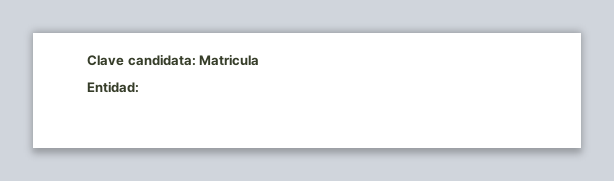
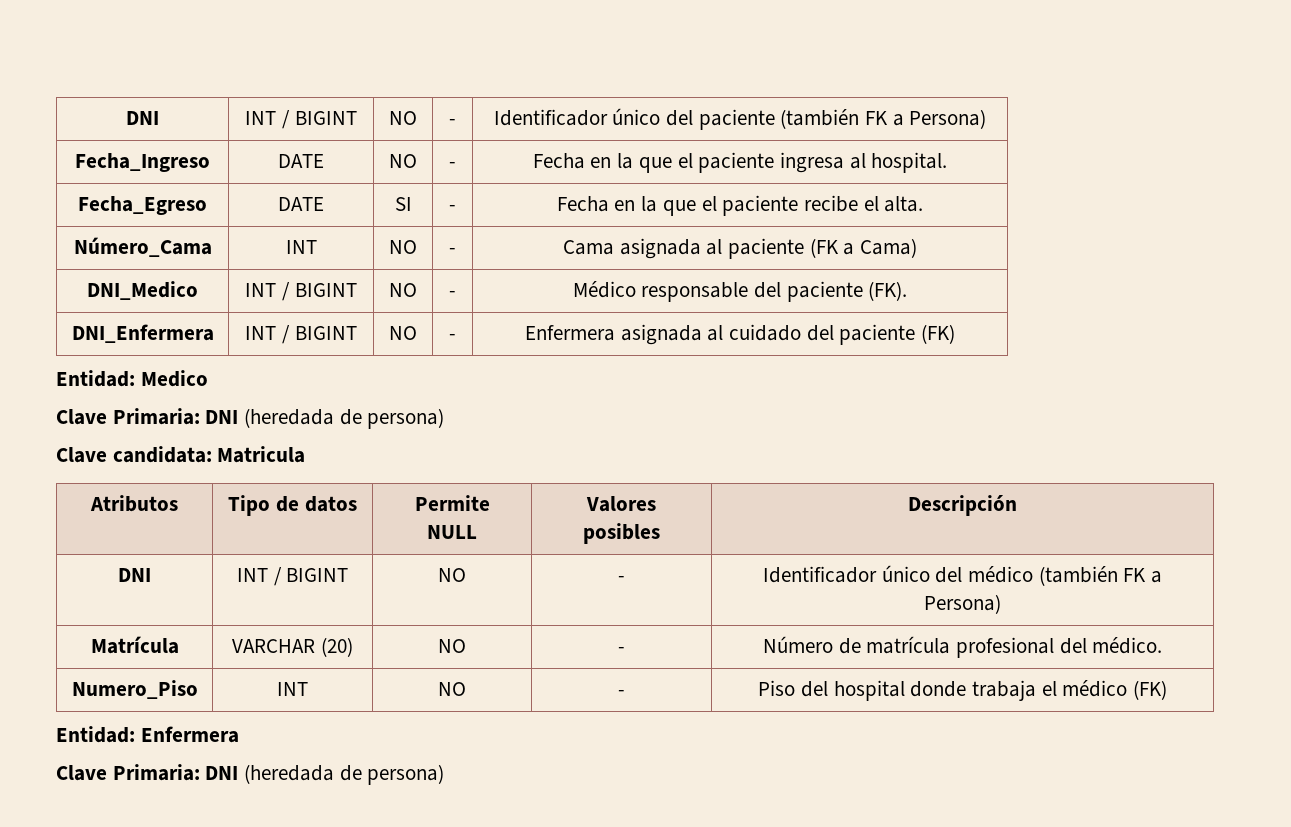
[87,54,260,66] [87,81,139,93] Clave candidata: Matricula // Entidad: -> [126,111,159,125] [245,110,357,129] [389,111,417,125] [449,119,456,125] [493,108,987,130] [75,153,210,172] [278,154,324,168] [389,154,417,168] [449,162,456,168] [532,152,948,173] [78,196,207,215] [278,197,324,211] [394,197,412,211] [449,205,456,211] [556,195,924,216] [73,237,212,257] [285,240,317,254] [389,240,417,254] [449,248,456,254] [562,238,918,259] [87,281,198,300] [245,282,357,301] [389,283,417,297] [449,291,456,297] [572,281,908,302] [71,324,214,343] [245,325,357,344] [389,326,417,340] [449,334,456,340] [524,324,956,345] [56,370,208,387] [56,408,445,429] [56,446,306,463] [90,495,178,512] [228,495,357,516] [414,495,490,511] [426,525,477,539] [586,496,656,512] [583,523,660,544] [908,495,1017,516] [118,568,151,582] [236,567,349,586] [437,568,466,582] [618,576,625,582] [762,565,1163,586] [924,594,1001,614] [90,636,179,654] [232,637,353,657] [437,639,466,653] [618,647,625,653] [762,636,1163,658] [71,680,198,699] [277,682,308,696] [437,682,466,696] [618,690,625,696] [758,680,1167,701] [56,726,239,743] [56,764,445,785] DNI | INT / BIGINT | NO | - | Identificador único del paciente (también FK a Persona) // Fecha_Ingreso | DATE | NO | - | Fecha en la que el paciente ingresa al hospital. // Fecha_Egreso | DATE | SI | - | Fecha en la que el paciente recibe el alta. // Número_Cama | INT | NO | - | Cama asignada al paciente (FK a Cama) // DNI_Medico | INT / BIGINT | NO | - | Médico responsable del paciente (FK). // DNI_Enfermera | INT / BIGINT | NO | - | Enfermera asignada al cuidado del paciente (FK) // Entidad: Medico // Clave Primaria: DNI (heredada de persona) // Clave candidata: Matricula // Atributos | Tipo de datos | Permite NULL | Valores posibles | Descripción // DNI | INT / BIGINT | NO | - | Identificador único del médico (también FK a Persona) // Matrícula | VARCHAR (20) | NO | - | Número de matrícula profesional del médico. // Numero_Piso | INT | NO | - | Piso del hospital donde trabaja el médico (FK) // Entidad: Enfermera // Clave Primaria: DNI (heredada de persona)

